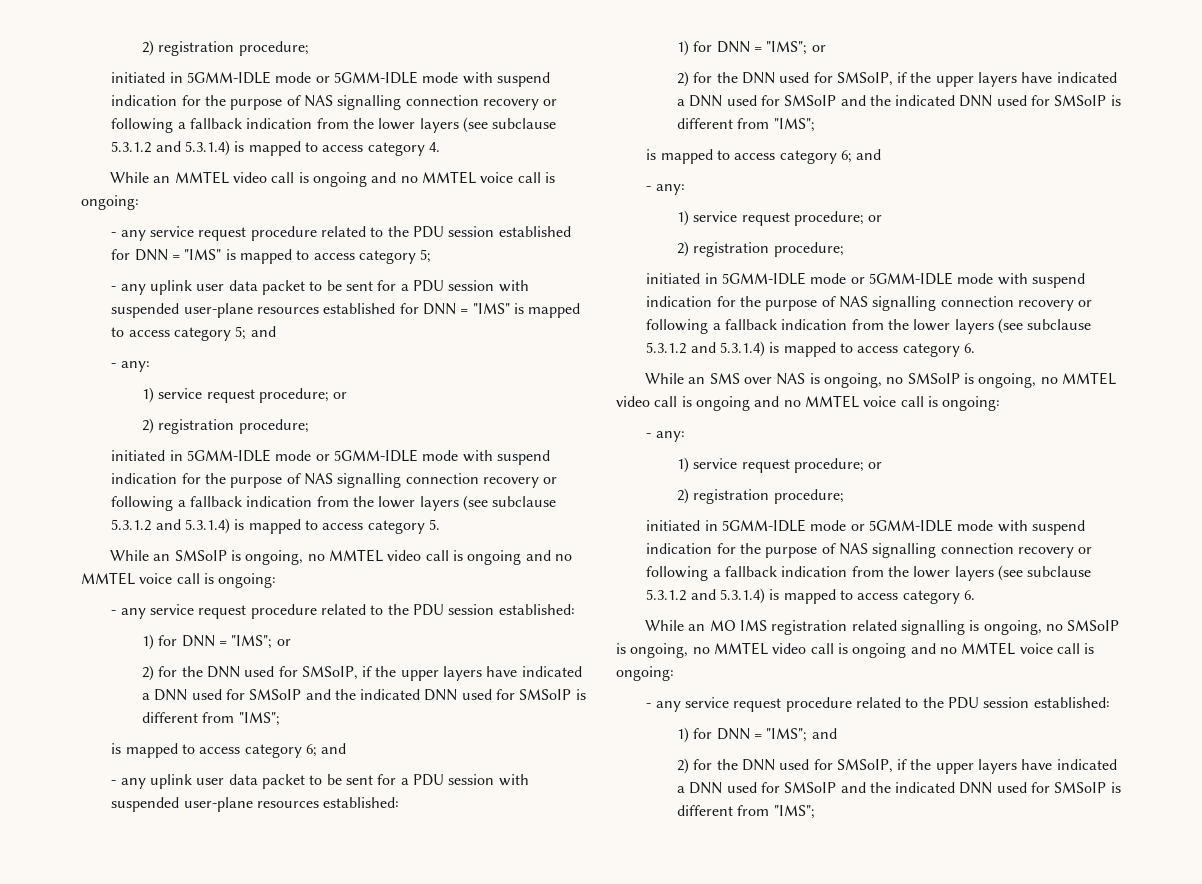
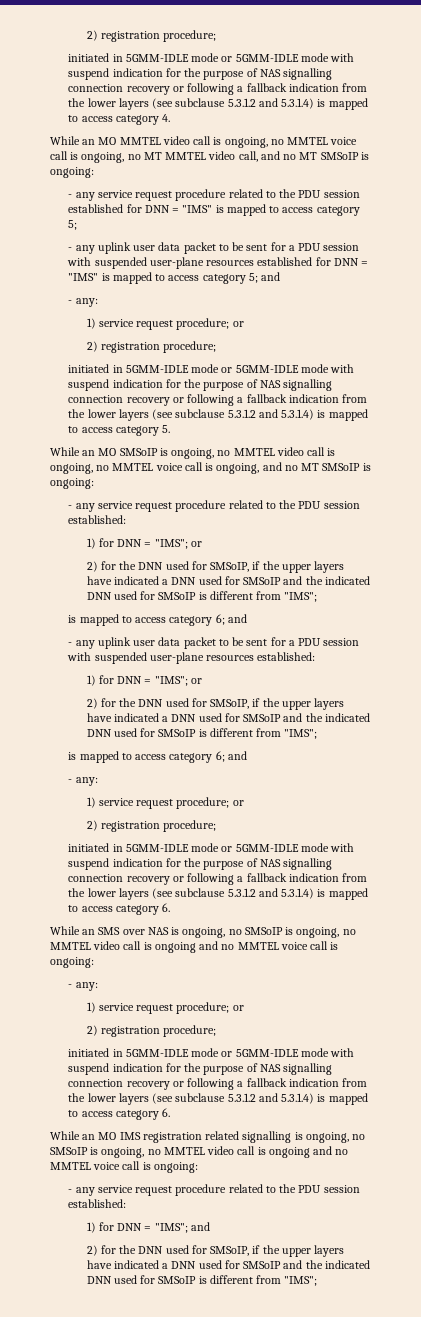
[174,171,555,187] MMTEL video call is ongoing and no MMTEL voice call is -> [98,136,358,148] [50,151,369,163] MO MMTEL video call is ongoing, no MMTEL voice call is ongoing, no MT MMTEL video call, and no MT SMSoIP is
[174,549,572,565] [81,572,214,585] SMSoIP is ongoing, no MMTEL video call is ongoing and no MMTEL voice call is -> [98,447,336,459] [50,462,371,474] MO SMSoIP is ongoing, no MMTEL video call is ongoing, no MMTEL voice call is ongoing, and no MT SMSoIP is

